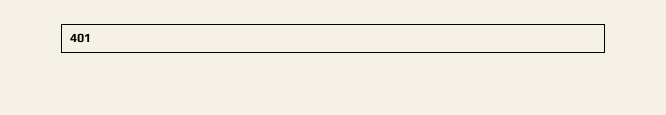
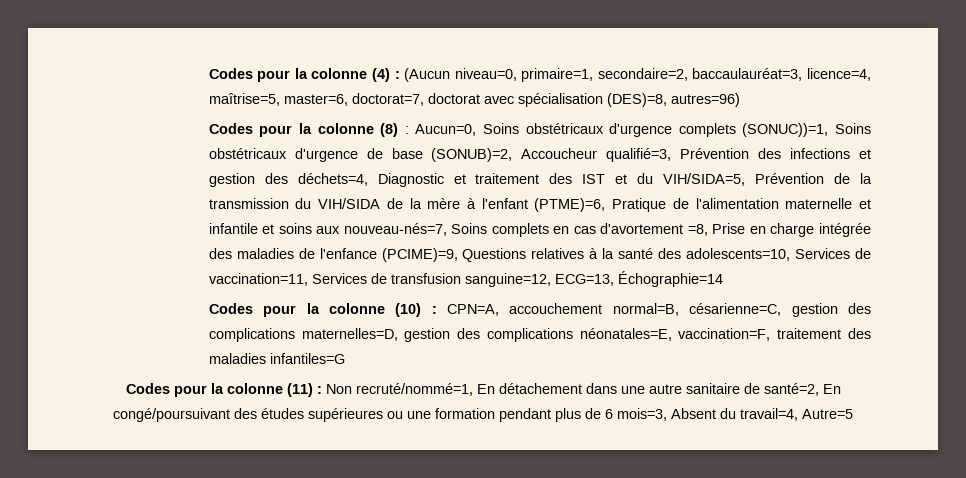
[69,33,91,43] 401 -> [208,68,871,82] [208,93,740,107] [208,123,871,137] [208,148,871,162] [208,173,873,187] [208,198,871,212] [208,223,871,237] [208,248,871,262] [208,271,723,287] [208,303,871,317] [208,328,872,342] [208,353,345,364] [125,383,841,397] [113,408,853,422] Codes pour la colonne (4) : (Aucun niveau=0, primaire=1, secondaire=2, baccaulauréat=3, licence=4, maîtrise=5, master=6, doctorat=7, doctorat avec spécialisation (DES)=8, autres=96) // Codes pour la colonne (8) : Aucun=0, Soins obstétricaux d'urgence complets (SONUC))=1, Soins obstétricaux d'urgence de base (SONUB)=2, Accoucheur qualifié=3, Prévention des infections et gestion des déchets=4, Diagnostic et traitement des IST et du VIH/SIDA=5, Prévention de la transmission du VIH/SIDA de la mère à l'enfant (PTME)=6, Pratique de l'alimentation maternelle et infantile et soins aux nouveau-nés=7, Soins complets en cas d'avortement =8, Prise en charge intégrée des maladies de l'enfance (PCIME)=9, Questions relatives à la santé des adolescents=10, Services de vaccination=11, Services de transfusion sanguine=12, ECG=13, Échographie=14 // Codes pour la colonne (10) : CPN=A, accouchement normal=B, césarienne=C, gestion des complications maternelles=D, gestion des complications néonatales=E, vaccination=F, traitement des maladies infantiles=G // Codes pour la colonne (11) : Non recruté/nommé=1, En détachement dans une autre sanitaire de santé=2, En congé/poursuivant des études supérieures ou une formation pendant plus de 6 mois=3, Absent du travail=4, Autre=5

